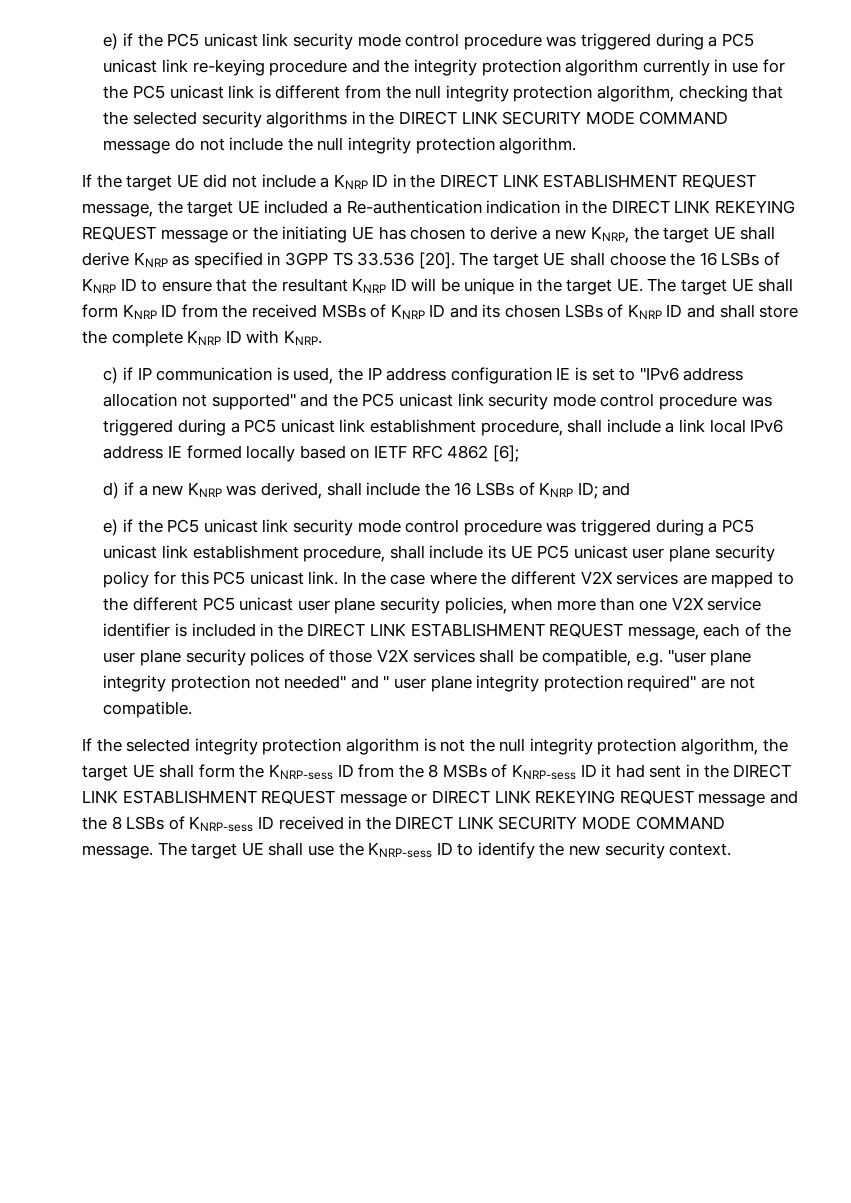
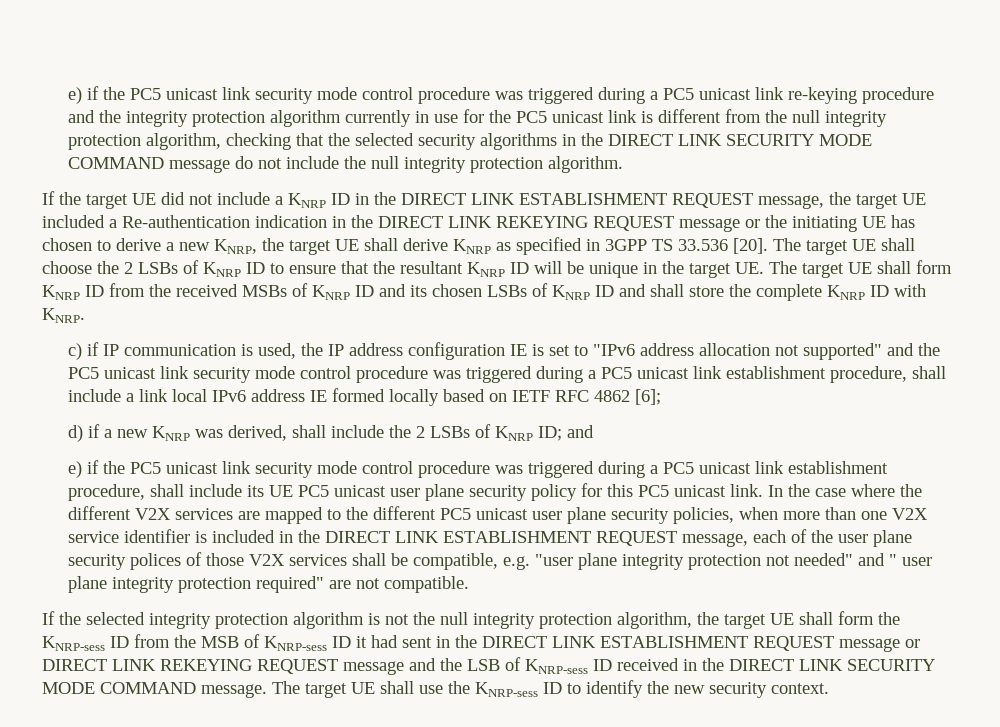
[699,252,717,266] 16 -> [124,262,133,274] 2
[454,482,472,496] 16 -> [415,426,425,438] 2
[428,764,487,778] 8 MSBs -> [201,636,239,648] MSB
[111,816,165,830] 8 LSBs -> [467,659,500,671] LSB

